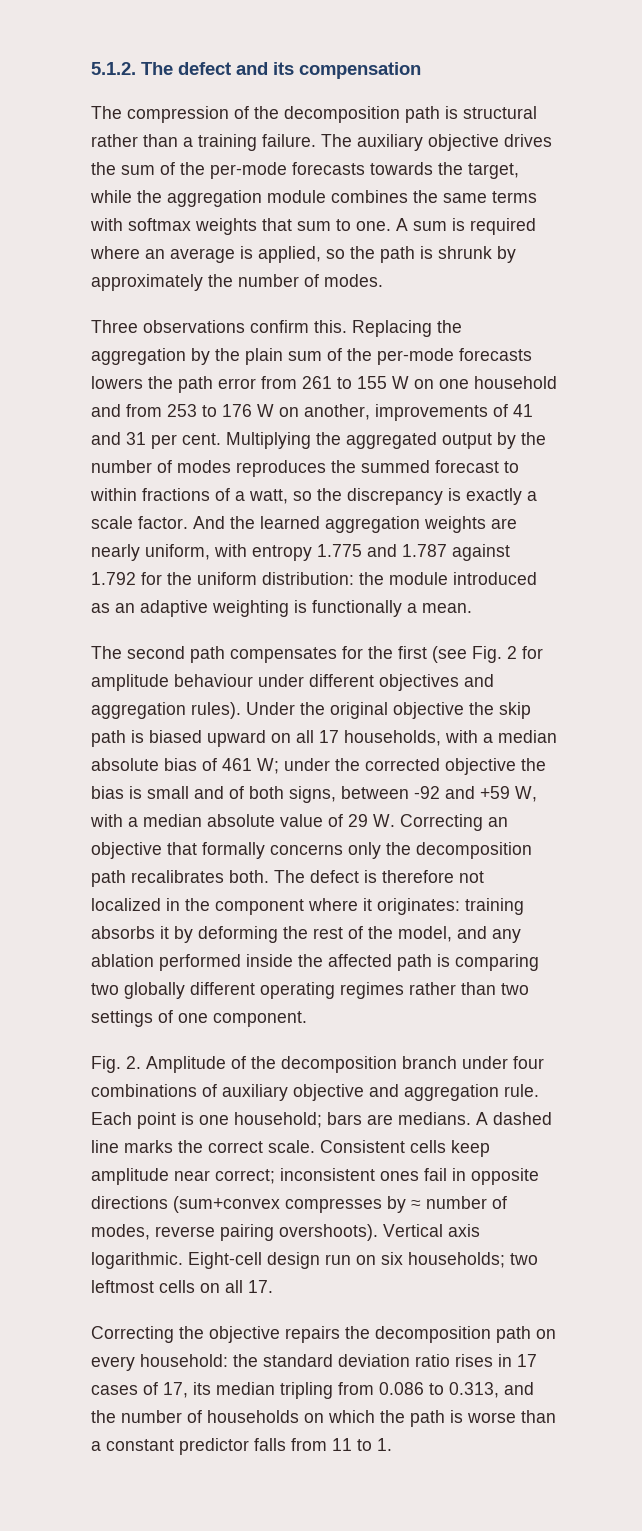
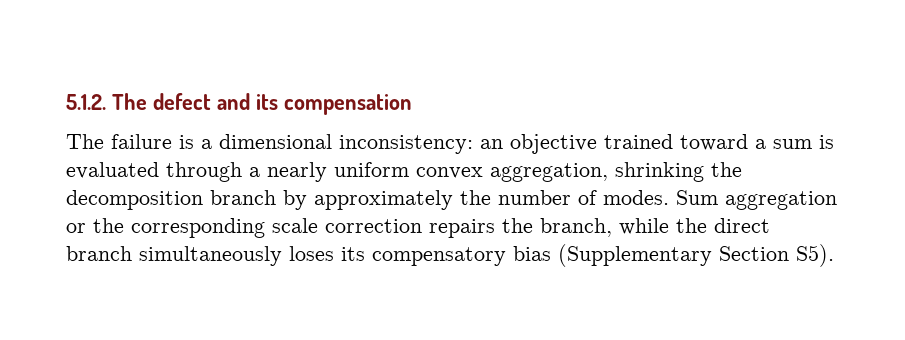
[127,106,537,123] [91,134,552,151] [91,162,519,179] [90,190,537,207] [90,218,536,235] [90,246,492,263] compression of the decomposition path is structural rather than a training failure. The auxiliary objective drives the sum of the per-mode forecasts towards the target, while the aggregation module combines the same terms with softmax weights that sum to one. A sum is required where an average is applied, so the path is shrunk -> [111,134,834,154] [66,162,742,182] [66,190,276,210] failure is a dimensional inconsistency: an objective trained toward a sum is evaluated through a nearly uniform convex aggregation, shrinking the decomposition branch
[91,320,462,337] [91,348,532,365] [91,376,557,393] [91,404,533,421] [91,432,546,449] [91,460,519,477] [90,488,537,505] [91,516,517,533] [91,544,510,561] [91,572,537,585] [91,600,472,617] [91,646,543,663] [91,674,494,691] [91,702,531,719] [91,730,557,747] [91,758,546,775] [91,786,537,803] [90,814,508,831] [91,842,532,859] [91,870,484,887] [91,898,524,915] [91,926,521,943] [91,954,539,971] [91,982,529,999] [91,1010,307,1027] [91,1056,544,1073] [91,1084,539,1101] [91,1112,552,1129] [91,1140,490,1157] [91,1168,539,1185] [91,1196,507,1213] [91,1224,480,1241] [91,1252,538,1269] [91,1280,273,1293] [91,1326,556,1343] [91,1354,537,1371] [91,1382,534,1399] [91,1410,556,1427] [91,1438,392,1455] // Three observations confirm this. Replacing the aggregation by the plain sum of the per-mode forecasts lowers the path error from 261 to 155 W on one household and from 253 to 176 W on another, improvements of 41 and 31 per cent. Multiplying the aggregated output by the number of modes reproduces the summed forecast to within fractions of a watt, so the discrepancy is exactly a scale factor. And the learned aggregation weights are nearly uniform, with entropy 1.775 and 1.787 against 1.792 for the uniform distribution: the module introduced as an adaptive weighting is functionally a mean. // The second path compensates for the first (see Fig. 2 for amplitude behaviour under different objectives and aggregation rules). Under the original objective the skip path is biased upward on all 17 households, with a median absolute bias of 461 W; under the corrected objective the bias is small and of both signs, between -92 and +59 W, with a median absolute value of 29 W. Correcting an objective that formally concerns only the decomposition path recalibrates both. The defect is therefore not localized in the component where it originates: training absorbs it by deforming the rest of the model, and any ablation performed inside the affected path is comparing two globally different operating regimes rather than two settings of one component. // Fig. 2. Amplitude of the decomposition branch under four combinations of auxiliary objective and aggregation rule. Each point is one household; bars are medians. A dashed line marks the correct scale. Consistent cells keep amplitude near correct; inconsistent ones fail in opposite directions (sum+convex compresses by ≈ number of modes, reverse pairing overshoots). Vertical axis logarithmic. Eight‑cell design run on six households; two leftmost cells on all 17. // Correcting the objective repairs the decomposition path on every household: the standard deviation ratio rises in 17 cases of 17, its median tripling from 0.086 to 0.313, and the number of households on which the path is worse than a constant predictor falls from 11 to 1. -> [676,190,837,210] [66,218,770,238] [66,244,834,267] Sum aggregation or the corresponding scale correction repairs the branch, while the direct branch simultaneously loses its compensatory bias (Supplementary Section S5).

